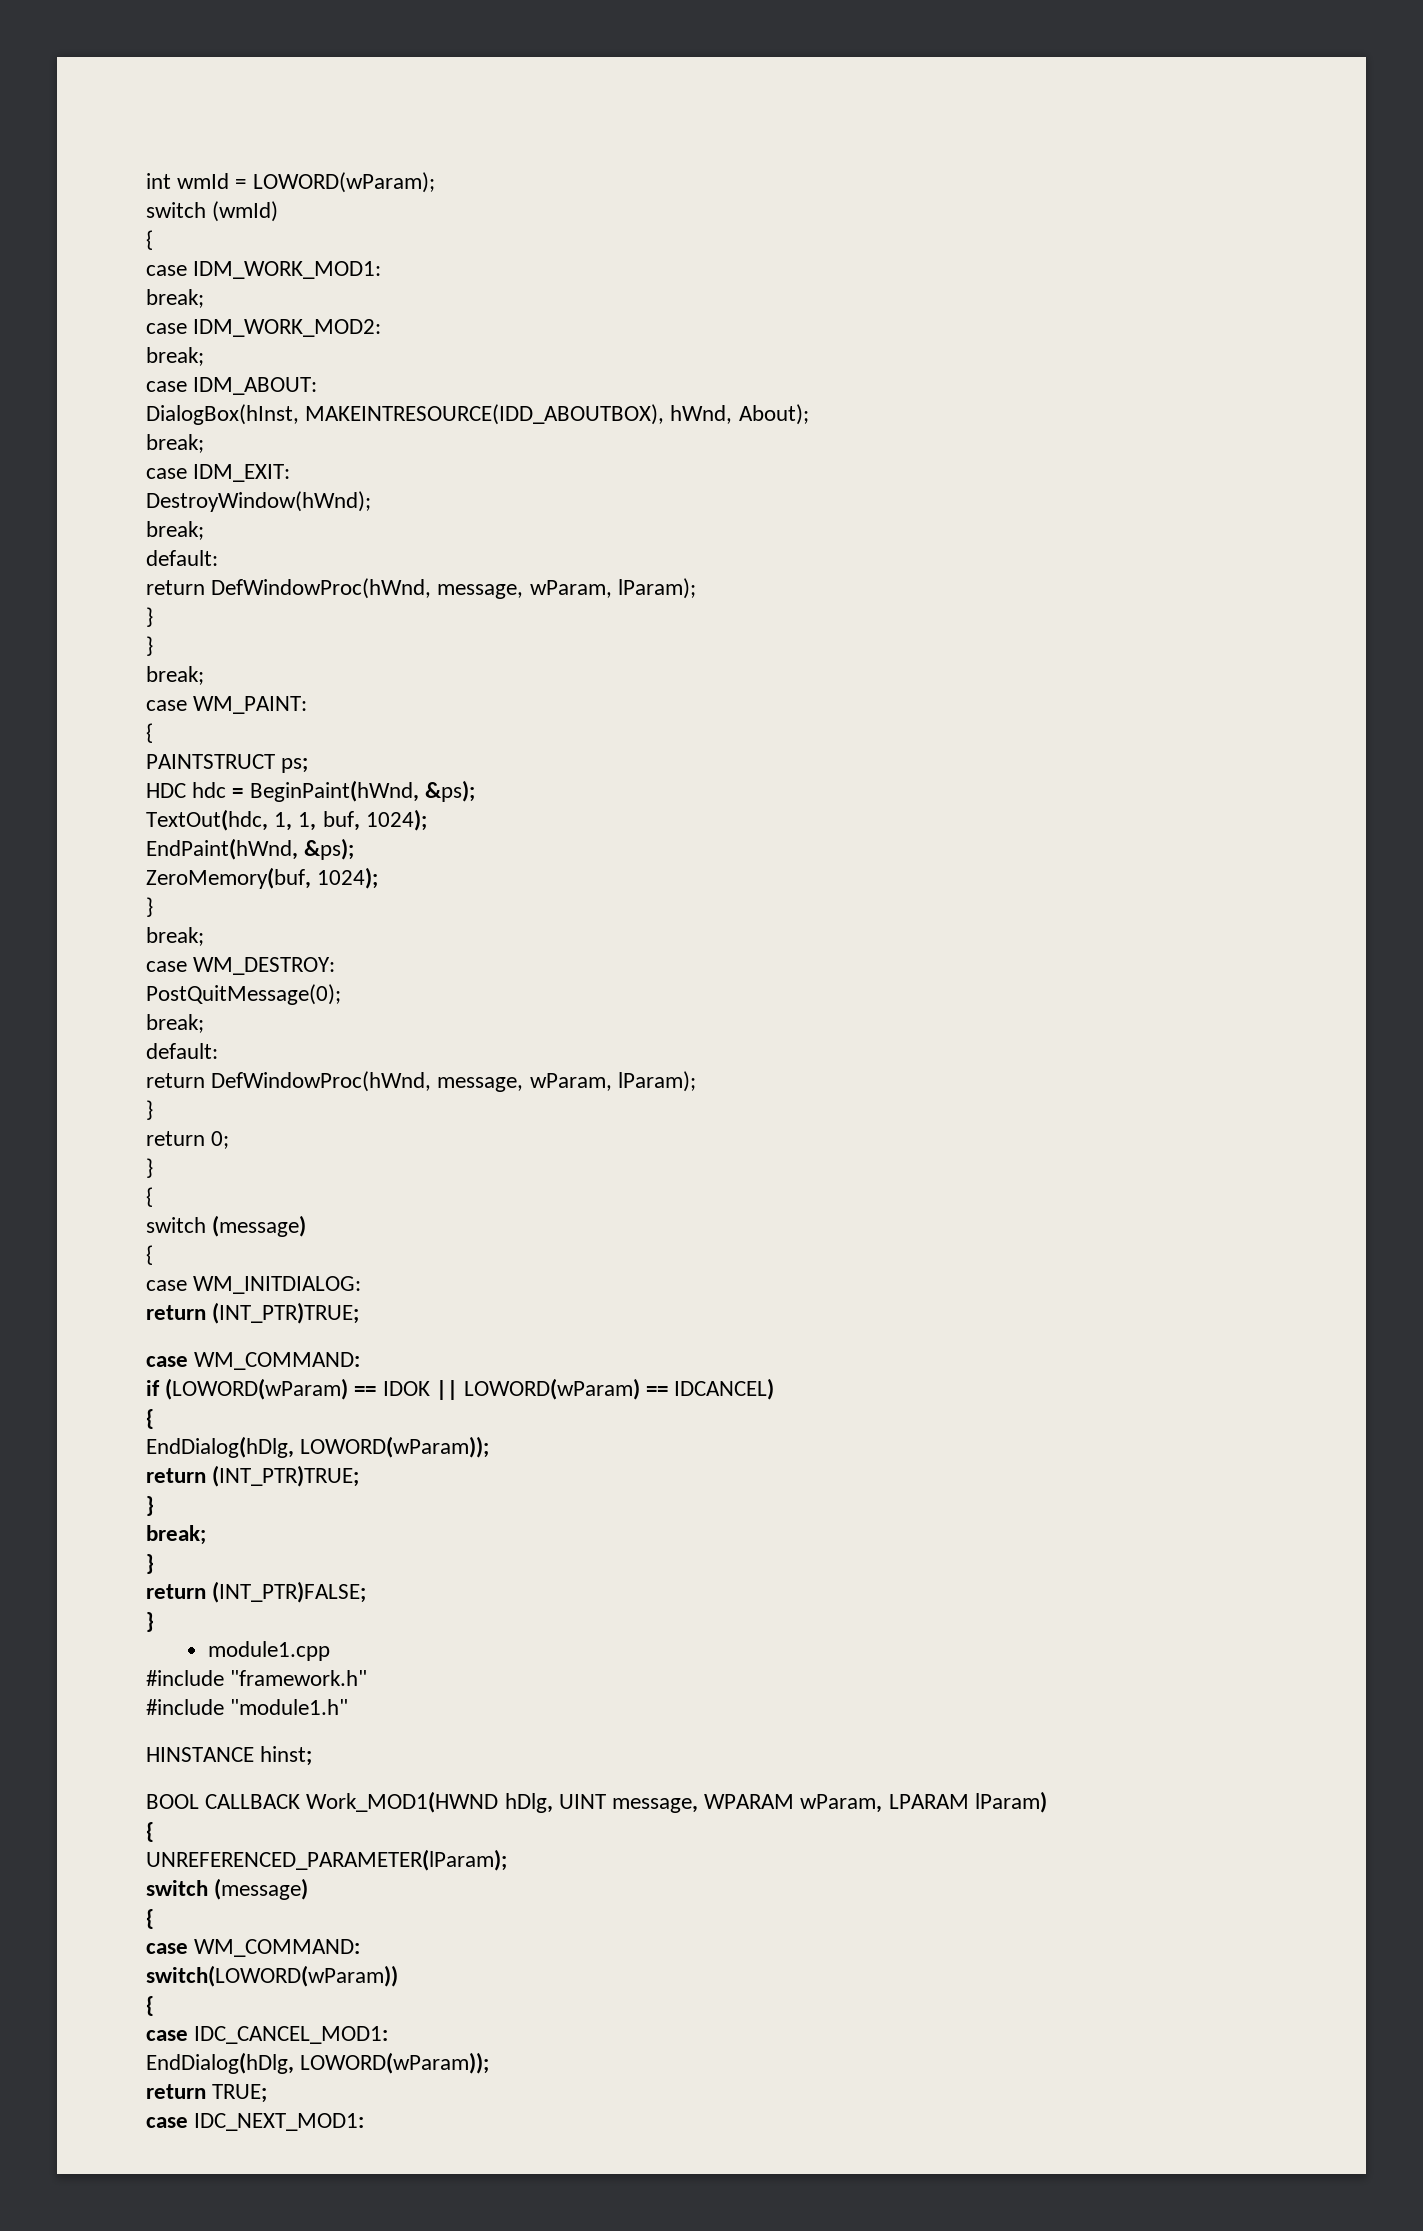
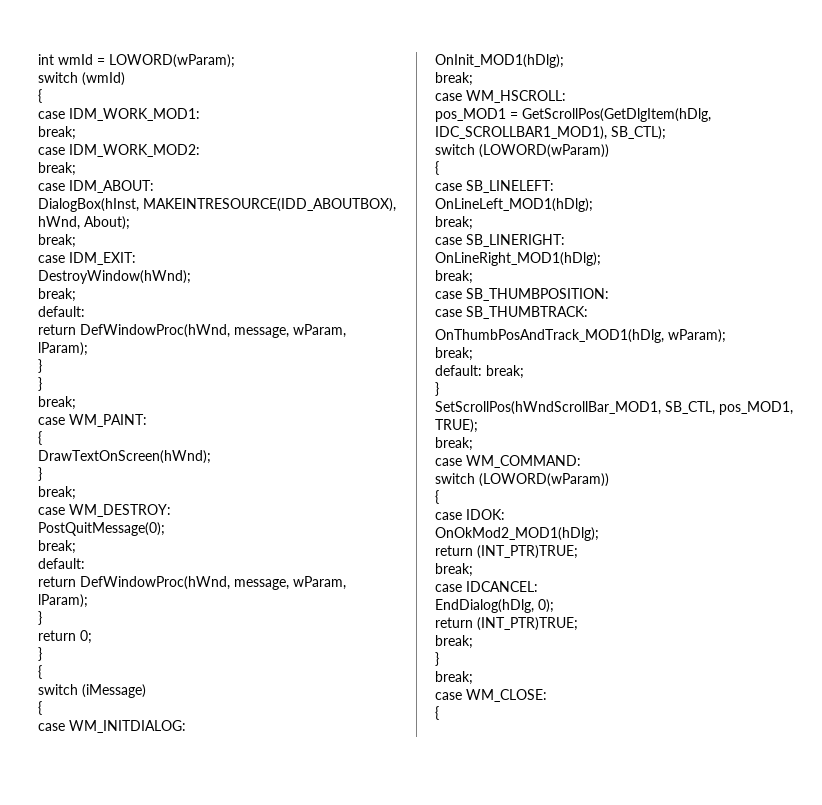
[146,754,309,773] [146,780,475,802] [146,809,427,831] [146,838,355,860] [146,867,379,889] PAINTSTRUCT ps; // HDC hdc = BeginPaint(hWnd, &ps); // TextOut(hdc, 1, 1, buf, 1024); // EndPaint(hWnd, &ps); // ZeroMemory(buf, 1024); -> [38,450,211,464] DrawTextOnScreen(hWnd);
[212,1215,307,1237] (message) -> [82,684,146,698] (iMessage)
[146,1302,360,1324] [146,1352,361,1370] [146,1378,775,1400] [146,1409,154,1429] [146,1436,490,1458] [146,1465,360,1487] [146,1496,154,1516] [146,1525,206,1545] [146,1554,154,1574] [146,1581,367,1603] [146,1612,154,1632] [208,1641,331,1661] [146,1670,368,1686] [146,1699,349,1715] [146,1746,313,1766] [146,1791,1047,1813] [146,1822,154,1842] [146,1849,507,1871] [146,1878,309,1900] [146,1909,154,1929] [146,1939,361,1957] [146,1965,398,1987] [146,1996,154,2016] [146,2026,389,2044] [146,2052,490,2074] [146,2084,268,2103] [146,2113,365,2131] return (INT_PTR)TRUE; // case WM_COMMAND: // if (LOWORD(wParam) == IDOK || LOWORD(wParam) == IDCANCEL) // { // EndDialog(hDlg, LOWORD(wParam)); // return (INT_PTR)TRUE; // } // break; // } // return (INT_PTR)FALSE; // } // module1.cpp // #include "framework.h" // #include "module1.h" // HINSTANCE hinst; // BOOL CALLBACK Work_MOD1(HWND hDlg, UINT message, WPARAM wParam, LPARAM lParam) // { // UNREFERENCED_PARAMETER(lParam); // switch (message) // { // case WM_COMMAND: // switch(LOWORD(wParam)) // { // case IDC_CANCEL_MOD1: // EndDialog(hDlg, LOWORD(wParam)); // return TRUE; // case IDC_NEXT_MOD1: -> [435,54,564,68] [435,72,473,86] [435,90,566,103] [435,108,711,122] [435,126,666,140] [435,144,609,158] [435,161,439,175] [435,180,554,193] [435,198,593,212] [435,216,473,230] [435,234,565,247] [435,252,601,266] [435,270,473,284] [435,288,609,301] [435,306,588,319] [435,329,726,343] [435,347,473,361] [435,365,524,379] [435,382,439,396] [435,401,793,415] [435,419,478,433] [435,437,473,451] [435,455,581,468] [435,473,609,487] [435,490,439,504] [435,509,505,520] [435,527,599,541] [435,545,578,559] [435,563,473,577] [435,581,538,592] [435,599,554,613] [435,617,578,631] [435,635,473,649] [435,652,439,666] [435,671,473,685] [435,689,547,702] [435,706,439,720] OnInit_MOD1(hDlg); // break; // case WM_HSCROLL: // pos_MOD1 = GetScrollPos(GetDlgItem(hDlg, IDC_SCROLLBAR1_MOD1), SB_CTL); // switch (LOWORD(wParam)) // { // case SB_LINELEFT: // OnLineLeft_MOD1(hDlg); // break; // case SB_LINERIGHT: // OnLineRight_MOD1(hDlg); // break; // case SB_THUMBPOSITION: // case SB_THUMBTRACK: // OnThumbPosAndTrack_MOD1(hDlg, wParam); // break; // default: break; // } // SetScrollPos(hWndScrollBar_MOD1, SB_CTL, pos_MOD1, TRUE); // break; // case WM_COMMAND: // switch (LOWORD(wParam)) // { // case IDOK: // OnOkMod2_MOD1(hDlg); // return (INT_PTR)TRUE; // break; // case IDCANCEL: // EndDialog(hDlg, 0); // return (INT_PTR)TRUE; // break; // } // break; // case WM_CLOSE: // {

